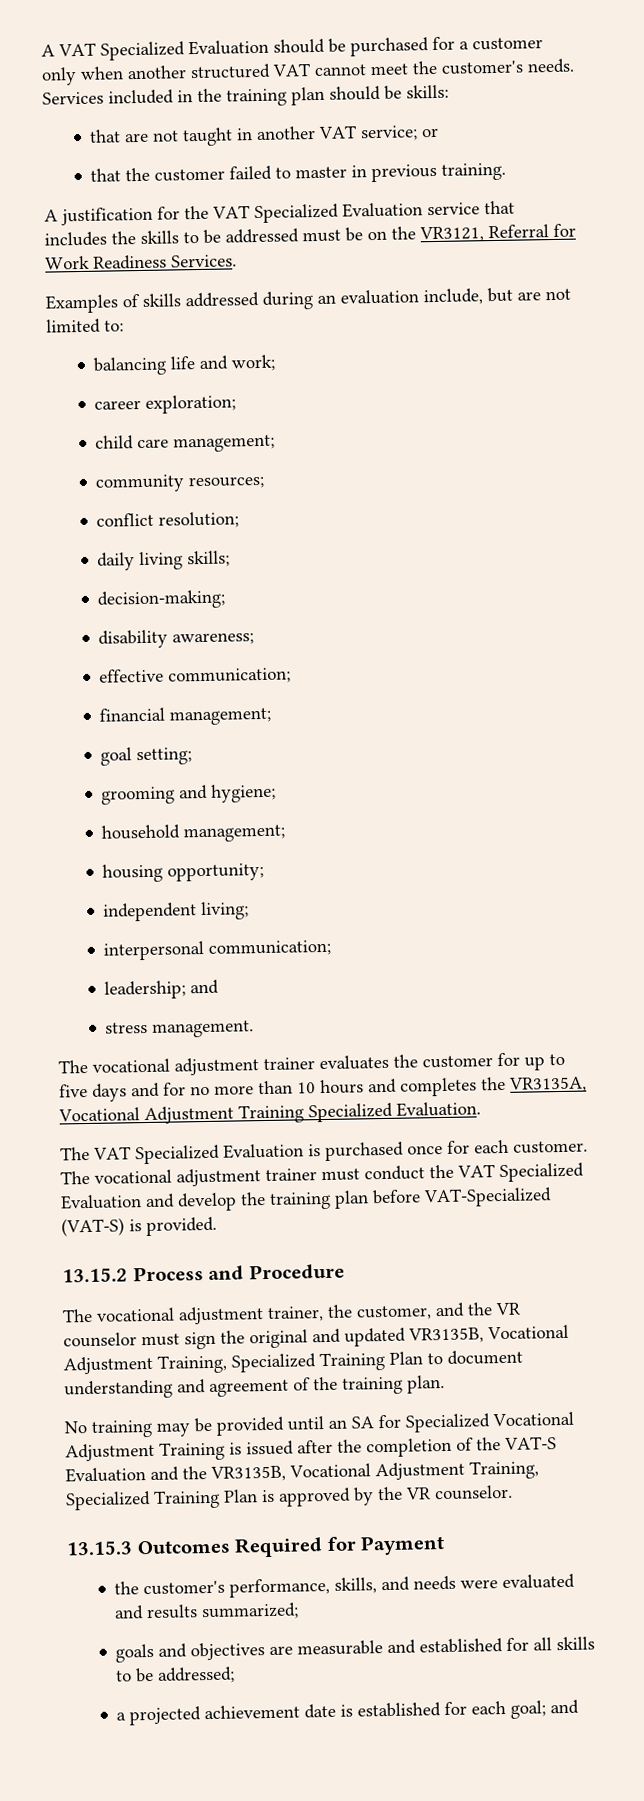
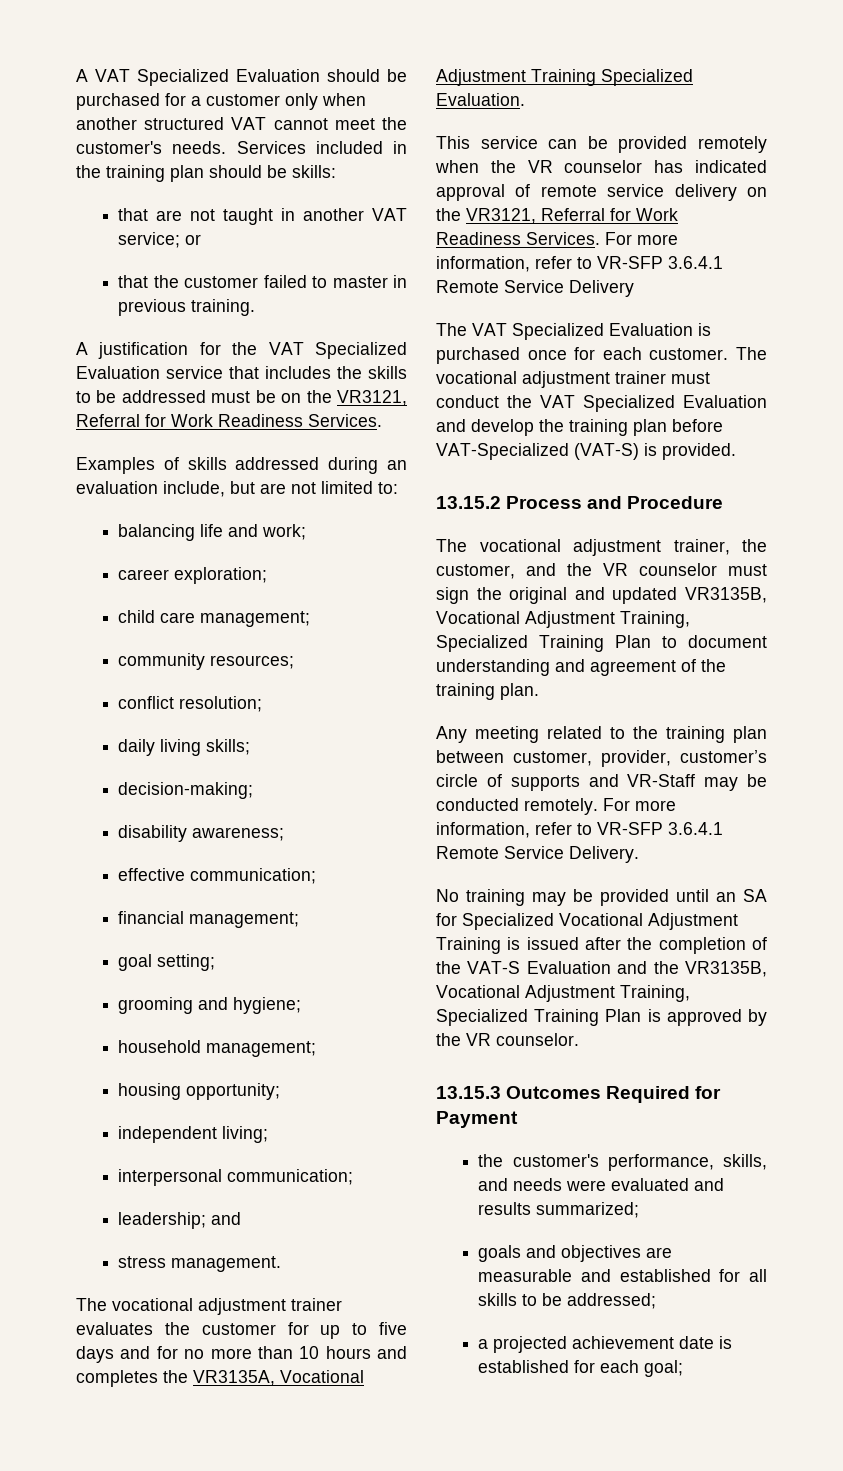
(481, 1109) none -> [436,136,767,153] [435,160,767,173] [436,184,767,201] [436,208,678,224] [436,232,678,245] [436,256,723,272] [436,280,634,297] // This service can be provided remotely when the VR counselor has indicated approval of remote service delivery on the VR3121, Referral for Work Readiness Services. For more information, refer to VR-SFP 3.6.4.1 Remote Service Delivery
(445, 1384) none -> [436,726,767,743] [436,750,767,767] [436,774,767,791] [436,798,676,815] [436,822,723,838] [436,846,639,863] // Any meeting related to the training plan between customer, provider, customer’s circle of supports and VR-Staff may be conducted remotely. For more information, refer to VR-SFP 3.6.4.1 Remote Service Delivery.
[550,1699,580,1715] and -> (684, 1368) none

